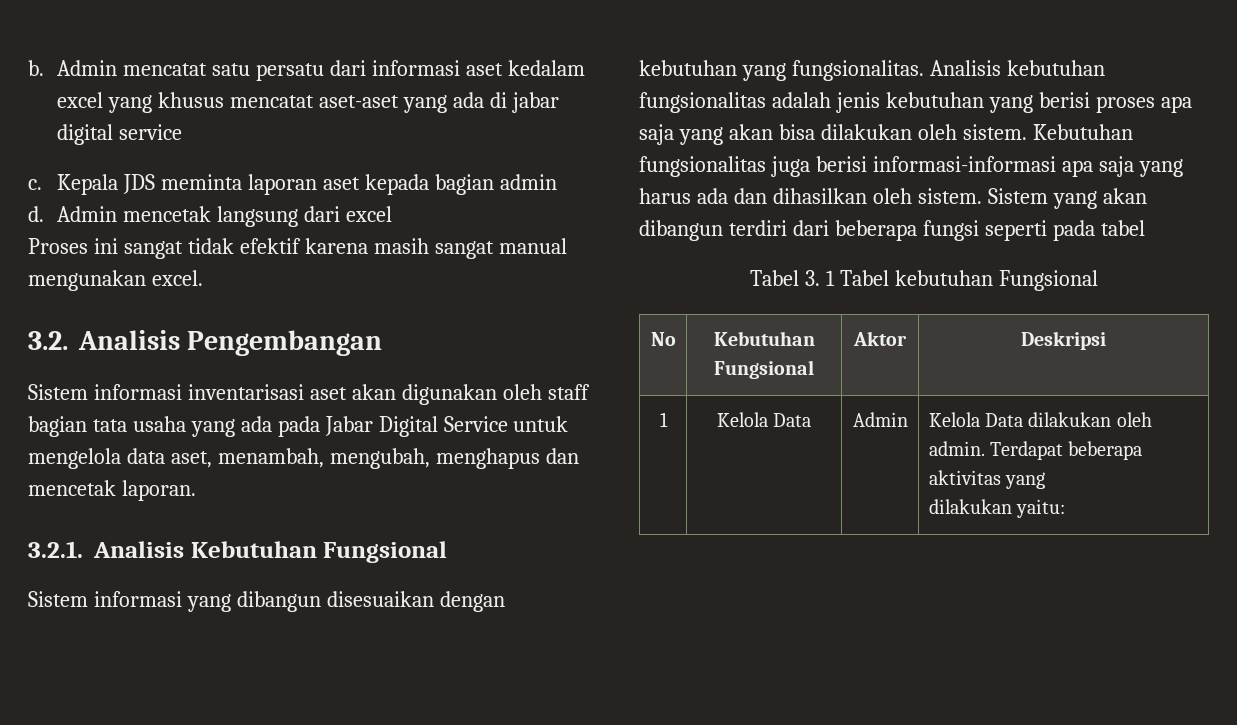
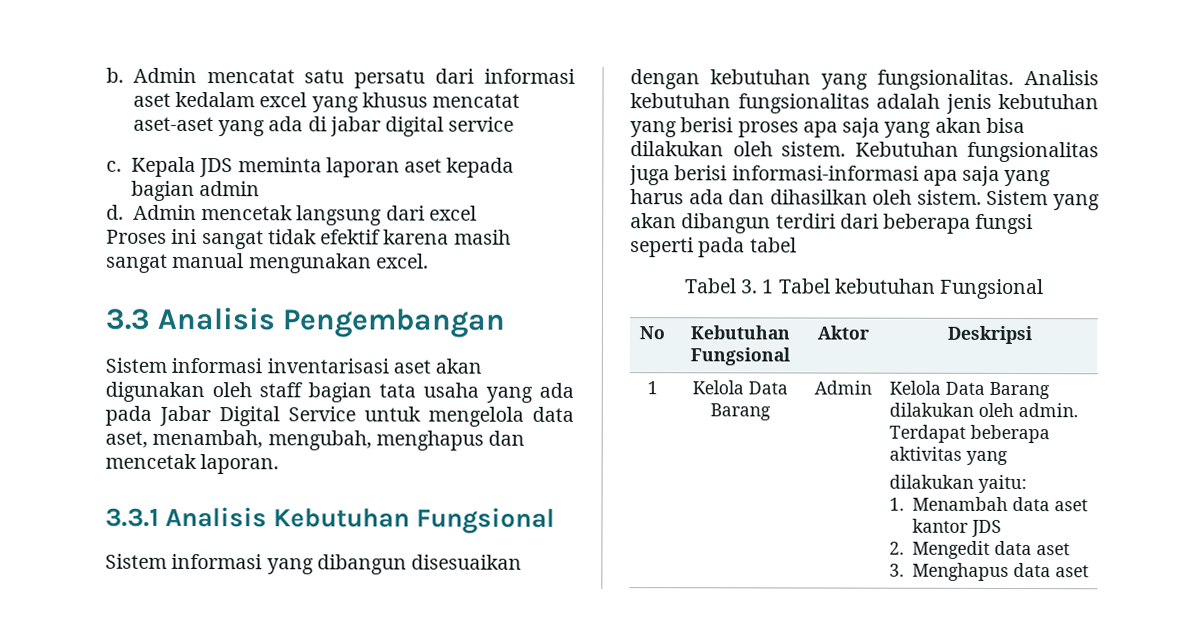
[28,331,68,350] 3.2. -> [105,308,150,330] 3.3
[28,541,83,558] 3.2.1. -> [105,507,159,527] 3.3.1
(812, 420) none -> [709,403,771,421] Barang
(1023, 420) none -> [989,381,1051,400] Barang
(1065, 508) none -> [889,496,1088,512] [911,518,1002,537] [889,540,1070,559] [889,562,1089,581] // 1. Menambah data aset kantor JDS // 2. Mengedit data aset // 3. Menghapus data aset

